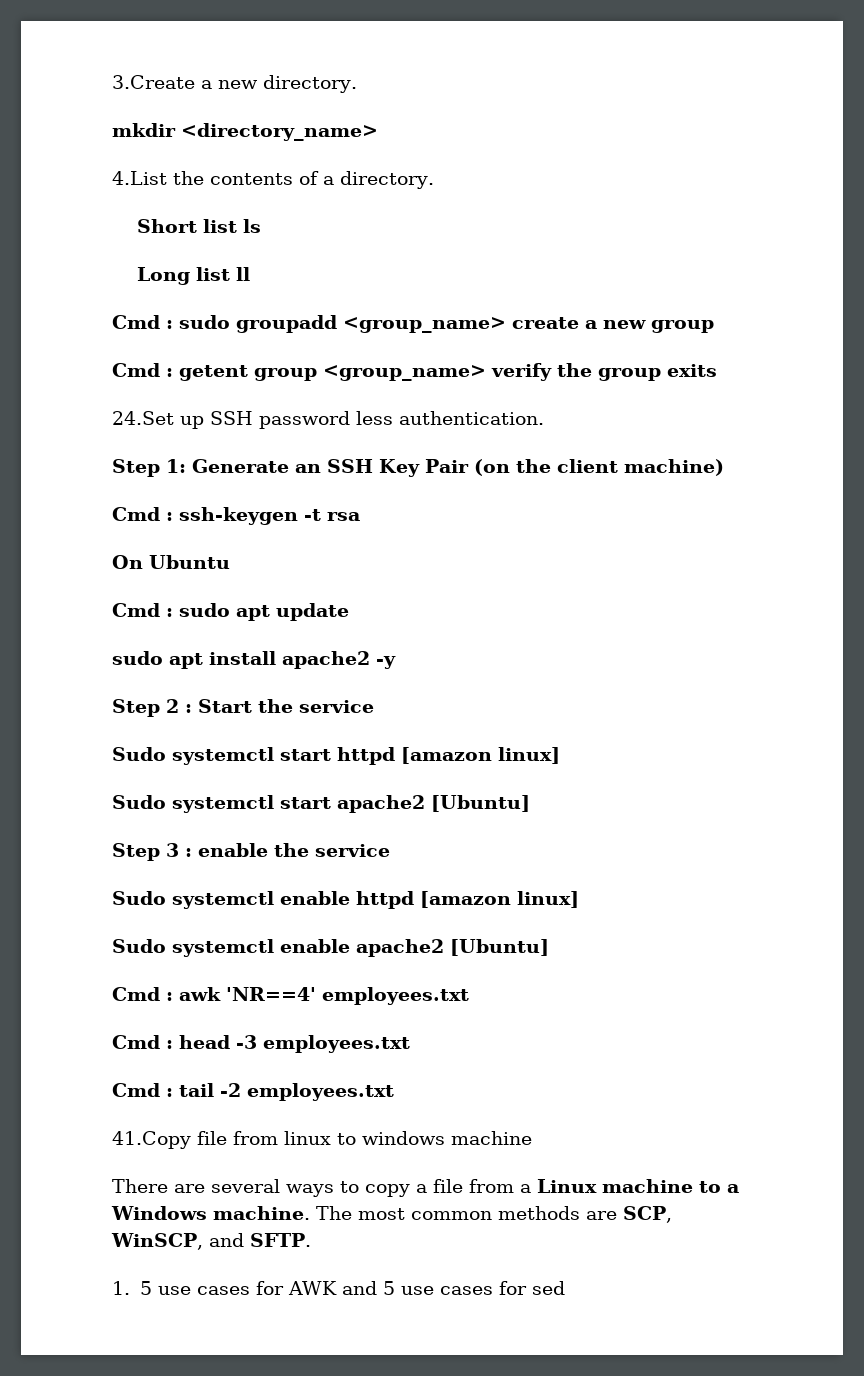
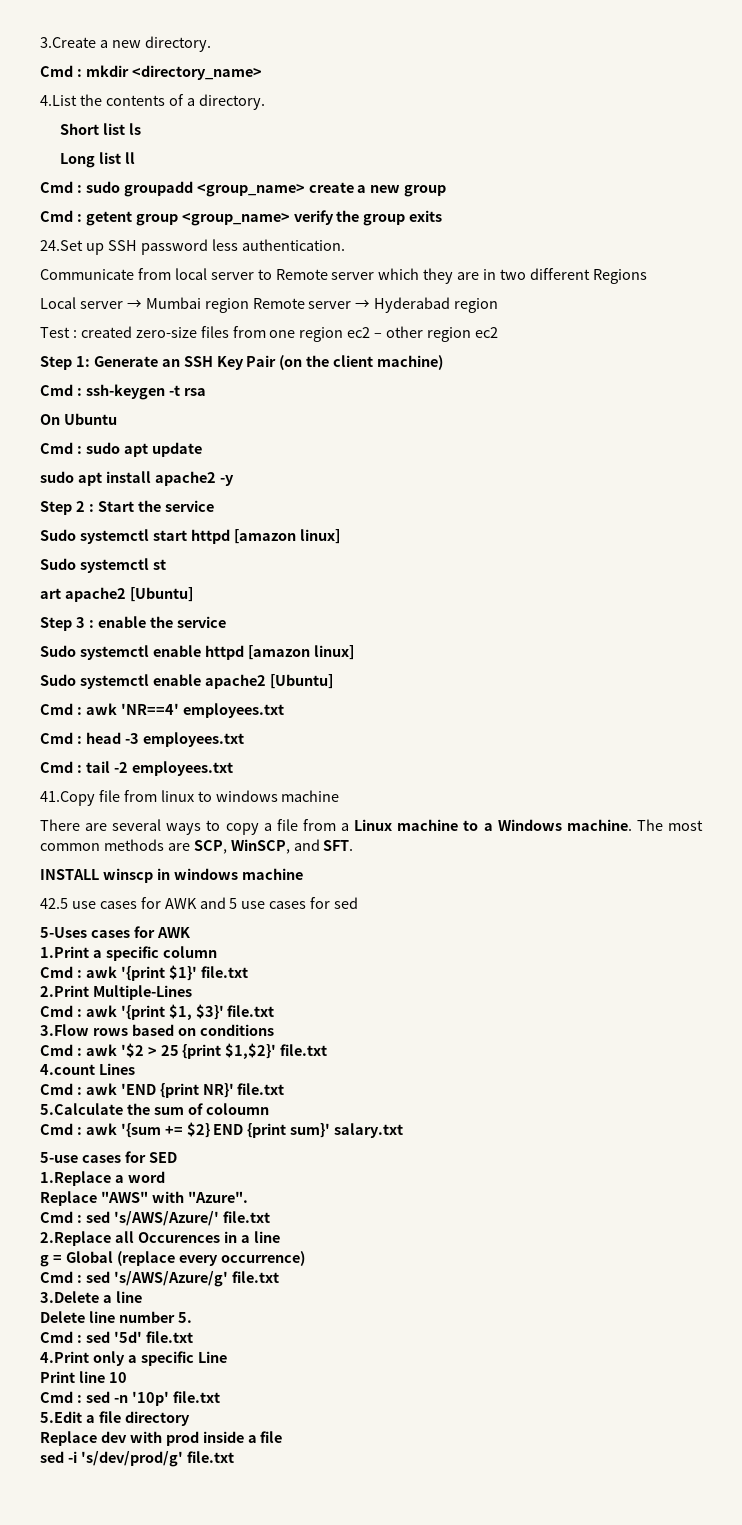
(357, 84) none -> [40,65,82,77] Cmd :
(544, 418) none -> [40,268,647,284] [40,297,499,313] [40,326,498,342] // Communicate from local server to Remote server which they are in two different Regions // Local server → Mumbai region Remote server → Hyderabad region // Test : created zero-size files from one region ec2 – other region ec2
[280,797,331,809] start -> [152,559,166,570] [40,588,61,599] st // art
[250,1233,311,1247] [112,1281,152,1295] SFTP. // 1. 5 -> [323,840,354,851] [40,868,303,883] [40,898,68,909] SFT. // INSTALL winscp in windows machine // 42.5
(566, 1288) none -> [40,926,190,938] [40,946,217,961] [40,965,248,981] [40,985,192,1000] [40,1004,275,1020] [40,1024,274,1036] [40,1043,328,1059] [40,1063,135,1075] [40,1083,285,1098] [40,1103,269,1115] [40,1122,404,1138] [40,1151,177,1163] [40,1171,165,1186] [40,1191,248,1206] [40,1211,270,1226] [40,1231,280,1246] [40,1251,305,1267] [40,1271,279,1287] [40,1291,142,1303] [40,1311,192,1323] [40,1331,193,1343] [40,1351,227,1366] [40,1371,127,1383] [40,1391,220,1406] [40,1411,190,1426] [40,1431,283,1446] [40,1451,234,1467] // 5-Uses cases for AWK // 1.Print a specific column // Cmd : awk '{print $1}' file.txt // 2.Print Multiple-Lines // Cmd : awk '{print $1, $3}' file.txt // 3.Flow rows based on conditions // Cmd : awk '$2 > 25 {print $1,$2}' file.txt // 4.count Lines // Cmd : awk 'END {print NR}' file.txt // 5.Calculate the sum of coloumn // Cmd : awk '{sum += $2} END {print sum}' salary.txt // 5-use cases for SED // 1.Replace a word // Replace "AWS" with "Azure". // Cmd : sed 's/AWS/Azure/' file.txt // 2.Replace all Occurences in a line // g = Global (replace every occurrence) // Cmd : sed 's/AWS/Azure/g' file.txt // 3.Delete a line // Delete line number 5. // Cmd : sed '5d' file.txt // 4.Print only a specific Line // Print line 10 // Cmd : sed -n '10p' file.txt // 5.Edit a file directory // Replace dev with prod inside a file // sed -i 's/dev/prod/g' file.txt

